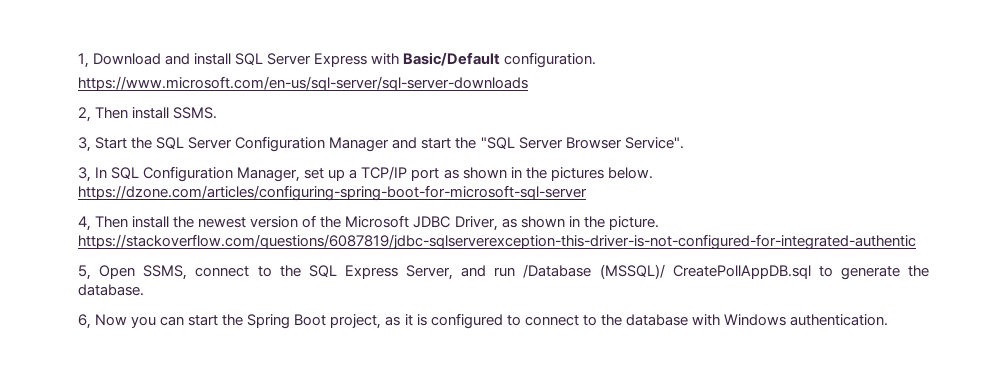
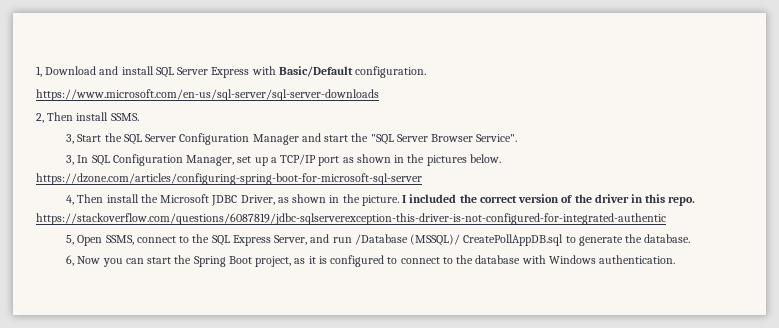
[198,215,342,228] newest version of the -> (158, 198) none
(659, 223) none -> [402,194,696,206] I included the correct version of the driver in this repo.

